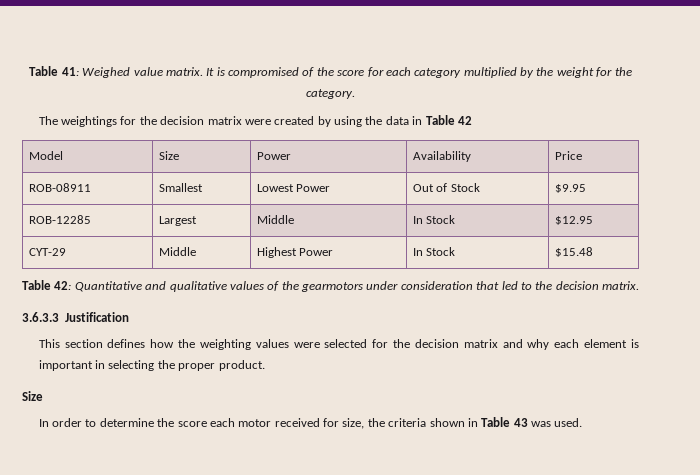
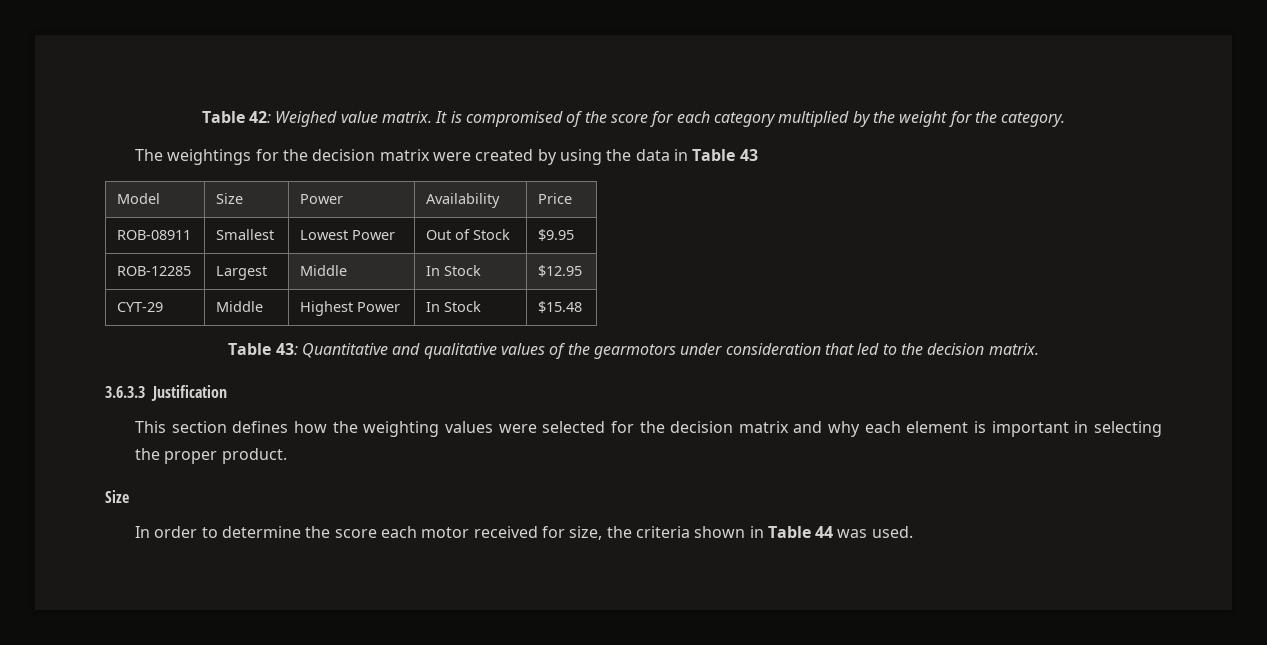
[29,66,79,76] Table 41: -> [201,111,272,123] Table 42:
[457,116,472,125] 42 -> [739,149,758,161] 43
[54,281,72,290] 42: -> [275,343,298,355] 43:
[513,418,528,427] 43 -> [815,526,834,538] 44

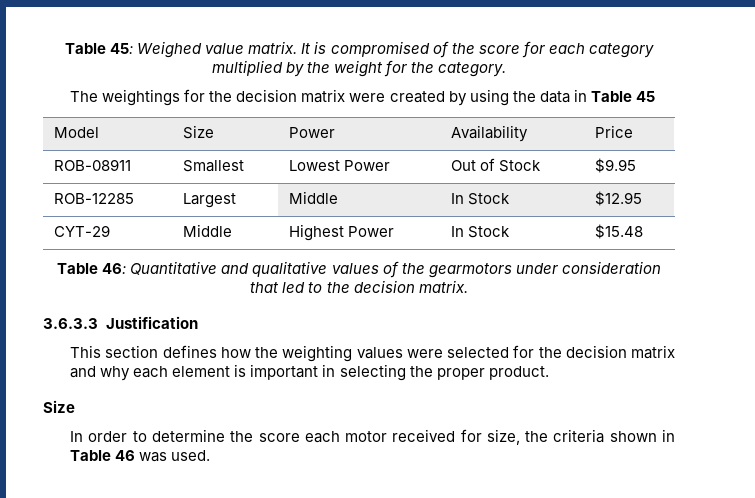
[201,111,272,123] Table 42: -> [65,43,134,54] Table 45:
[739,149,758,161] 43 -> [635,91,655,102] 45
[275,343,298,355] 43: -> [102,263,127,274] 46:
[815,526,834,538] 44 -> [115,450,136,461] 46

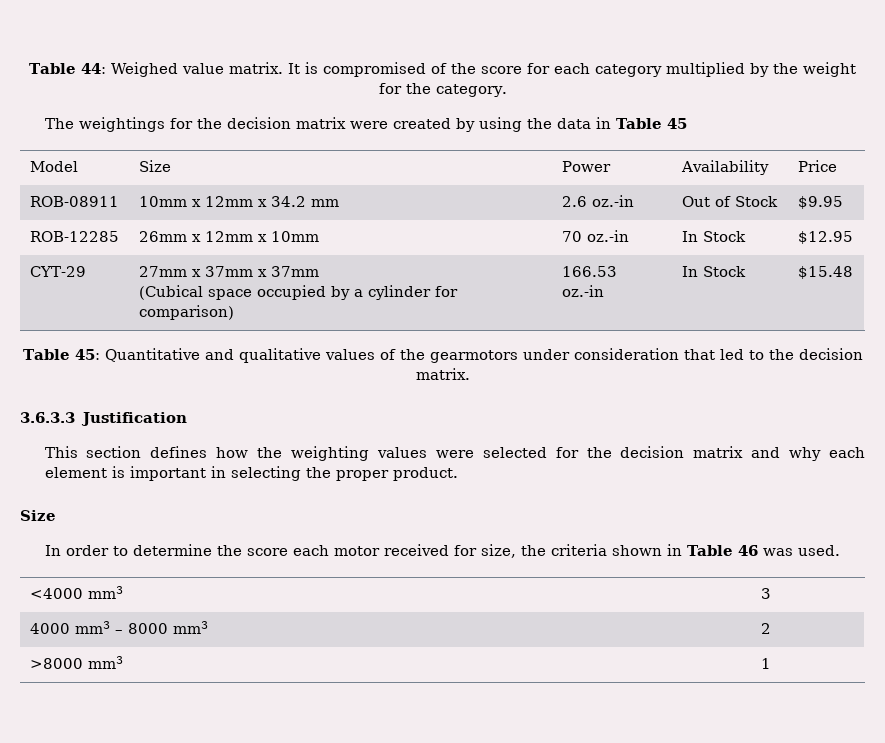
[65,43,134,54] Table 45: -> [28,63,106,74] Table 44:
[183,160,245,172] [289,160,391,171] Smallest | Lowest Power -> [138,196,339,207] [561,195,634,207] 10mm x 12mm x 34.2 mm | 2.6 oz.-in
[183,193,237,208] [289,191,339,204] [451,193,511,205] [595,191,643,206] [54,225,111,237] [183,224,233,237] [289,224,395,241] Largest | Middle | In Stock | $12.95 // CYT-29 | Middle | Highest Power -> [138,231,319,242] [561,230,629,242] [681,231,746,242] [797,231,853,244] [29,266,86,277] [138,266,319,277] [138,285,458,300] [138,305,234,320] [561,266,617,277] [561,285,604,297] 26mm x 12mm x 10mm | 70 oz.-in | In Stock | $12.95 // CYT-29 | 27mm x 37mm x 37mm // (Cubical space occupied by a cylinder for comparison) | 166.53 oz.-in
[102,263,127,274] 46: -> [74,349,100,360] 45:
(211, 455) none -> [29,586,123,599] [760,588,771,599] [29,621,208,634] [760,623,771,634] [29,656,123,669] [760,658,771,669] // <4000 mm3 | 3 // 4000 mm3 – 8000 mm3 | 2 // >8000 mm3 | 1

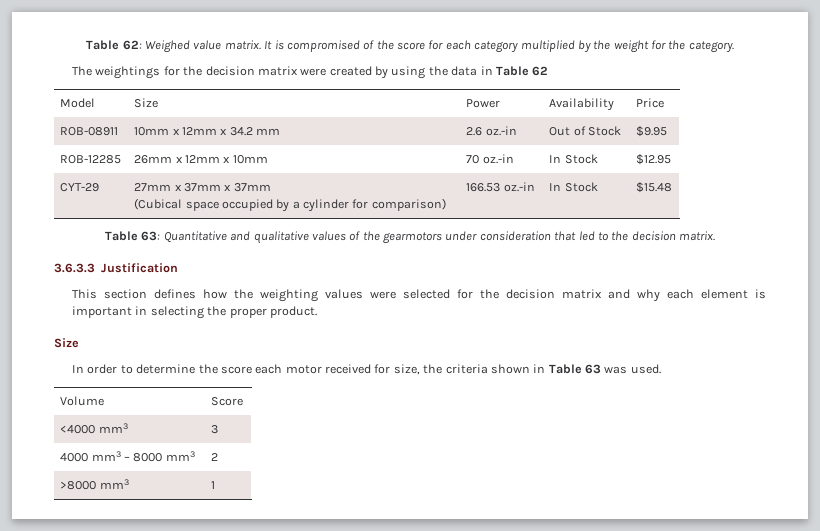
[28,63,106,74] Table 44: -> [86,40,142,50] Table 62:
[667,118,688,129] 45 -> [532,66,549,76] 62
[74,349,100,360] 45: -> [141,231,161,241] 63:
[738,545,759,556] 46 -> [585,364,602,374] 63
(841, 550) none -> [60,396,105,406] [211,397,244,406] // Volume | Score

